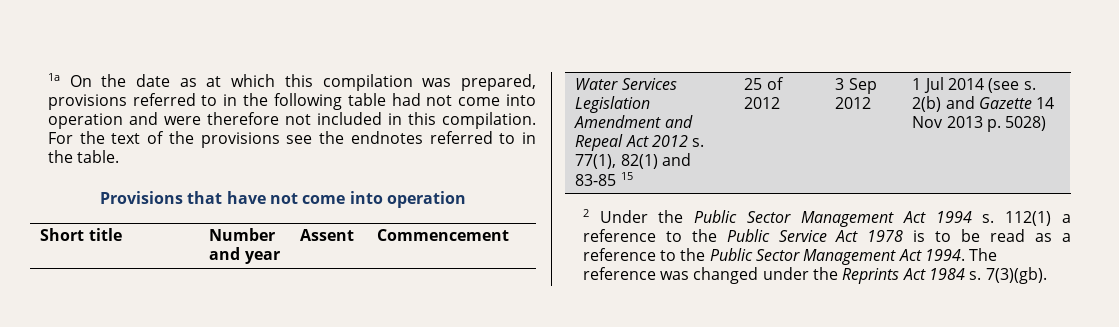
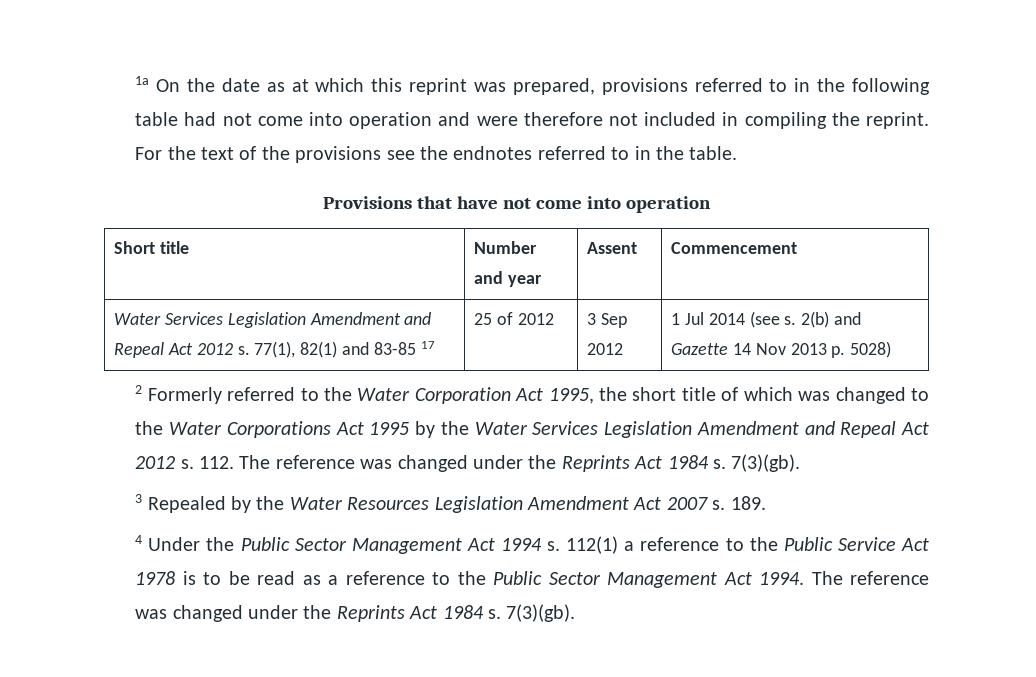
[322,74,413,91] compilation -> [409,78,468,95] reprint
[407,112,536,129] this compilation. -> [744,112,930,129] compiling the reprint.
[620,172,633,180] 15 -> [420,341,435,349] 17
(589, 213) none -> [147,387,930,404] [135,421,929,438] [135,454,801,472] [135,494,766,513] [135,535,143,544] Formerly referred to the Water Corporation Act 1995, the short title of which was changed to the Water Corporations Act 1995 by the Water Services Legislation Amendment and Repeal Act 2012 s. 112. The reference was changed under the Reprints Act 1984 s. 7(3)(gb). // 3 Repealed by the Water Resources Legislation Amendment Act 2007 s. 189. // 4

